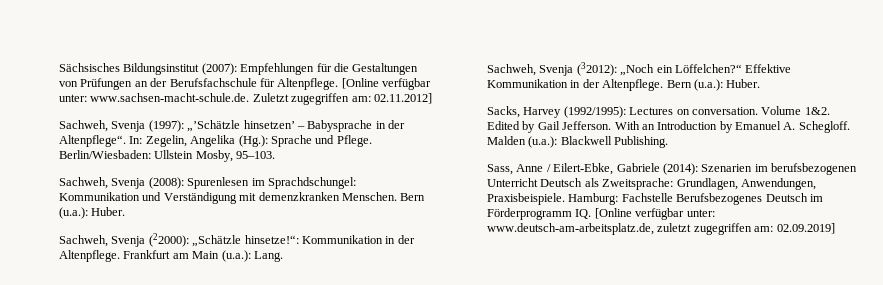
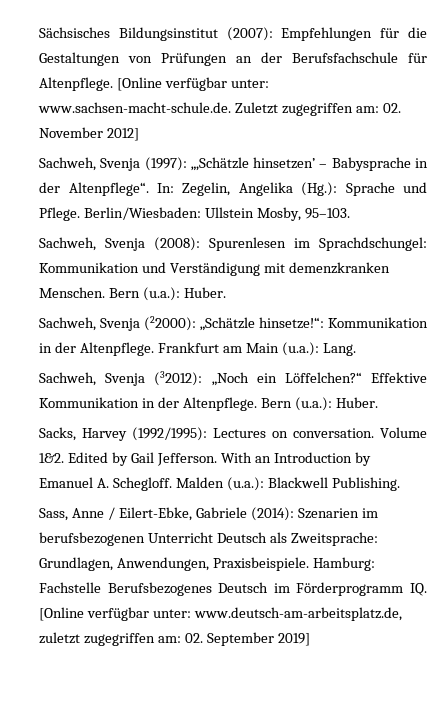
[373,93,432,104] 02.11.2012] -> [382,103,401,113] [39,127,140,141] 02. November 2012]
[187,120,241,132] „’Schätzle -> [190,157,249,171] „‚Schätzle
[776,223,835,234] 02.09.2019] -> [184,632,310,646] 02. September 2019]

